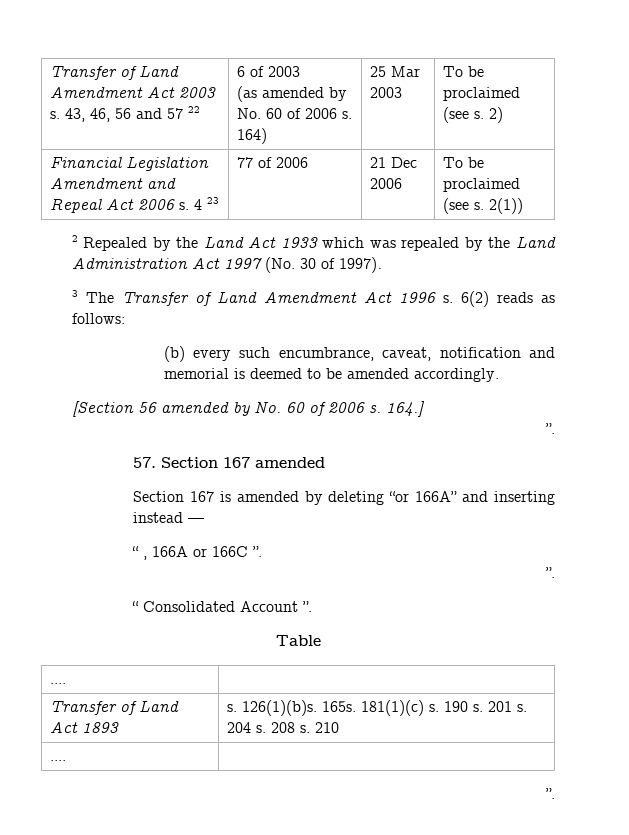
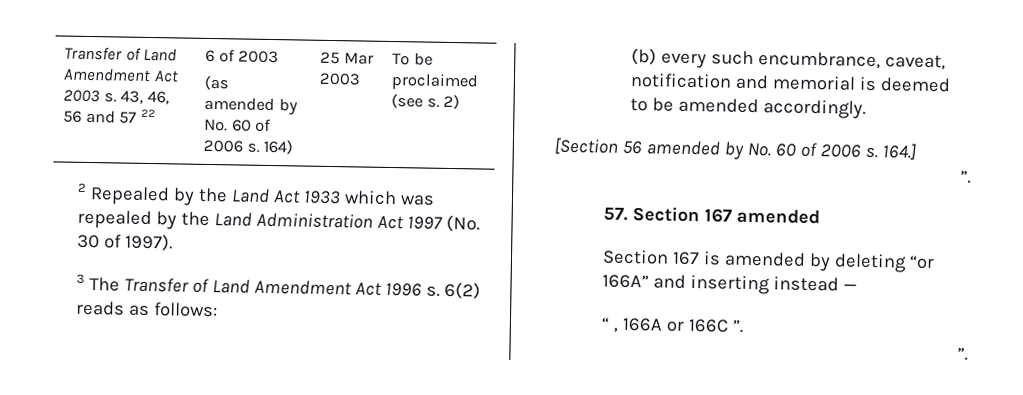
[50,156,210,171] [50,178,177,189] [50,197,220,213] [237,157,309,168] [370,157,418,168] [370,178,403,189] [443,157,485,168] [443,178,521,192] [443,198,524,214] // Financial Legislation Amendment and Repeal Act 2006 s. 4 23 | 77 of 2006 | 21 Dec 2006 | To be proclaimed (see s. 2(1)) -> (461, 102) none
[132,601,313,612] [275,635,321,646] [50,683,67,684] [50,700,180,715] [50,722,120,733] [227,700,528,716] [227,722,340,733] [50,760,67,761] [546,788,555,799] // “ Consolidated Account ”. // Table // .... | // Transfer of Land Act 1893 | s. 126(1)(b)s. 165s. 181(1)(c) s. 190 s. 201 s. 204 s. 208 s. 210 // .... | // ”. -> (968, 354) none

